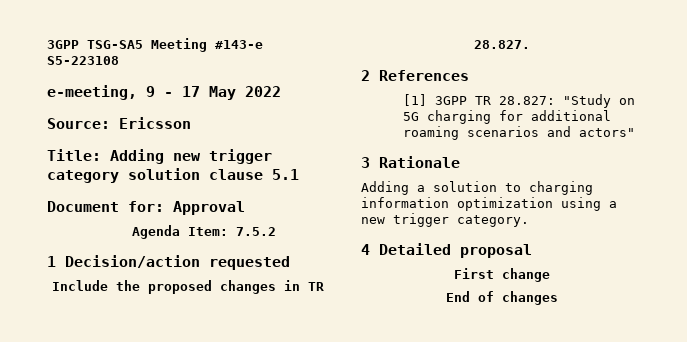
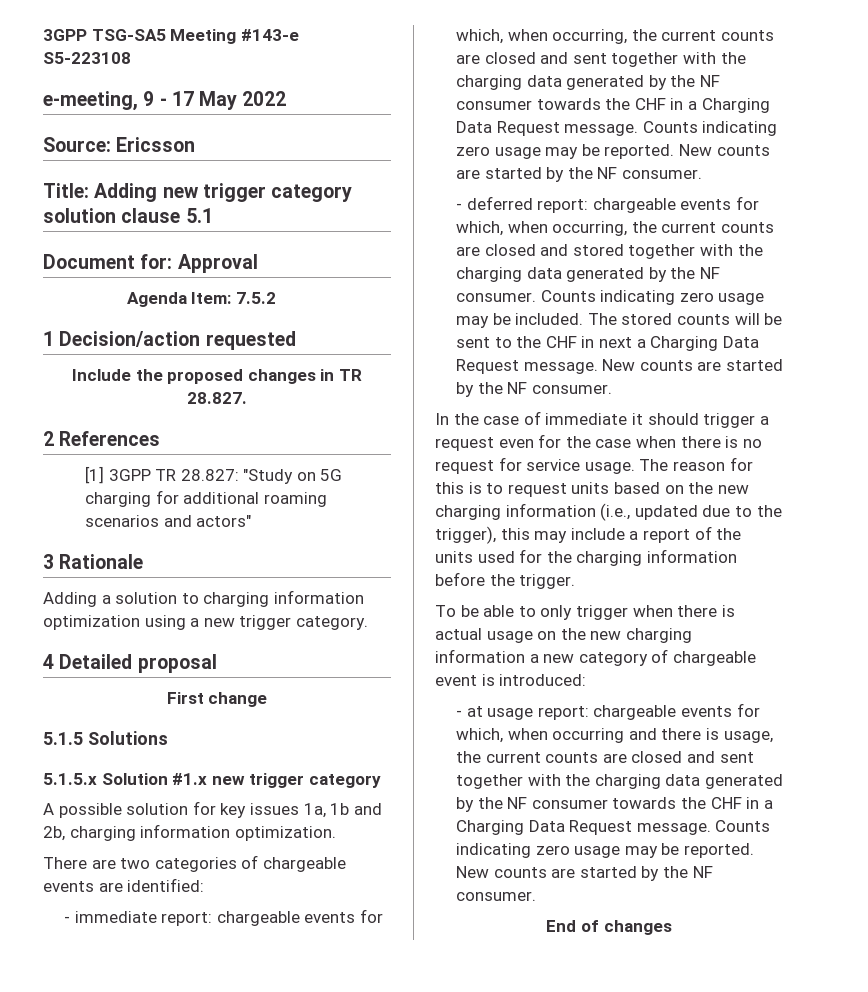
(550, 275) none -> [43,731,168,745] [43,773,381,788] [43,801,382,818] [43,824,336,841] [43,855,346,872] [43,878,205,892] [63,909,383,926] [455,29,774,44] [455,52,746,67] [455,75,720,90] [455,98,770,113] [455,121,778,136] [455,144,770,159] [455,167,702,182] [455,196,759,213] [455,221,774,236] [455,244,763,259] [455,267,720,282] [455,290,765,305] [455,313,783,328] [455,336,759,351] [455,359,783,374] [455,382,612,397] [435,411,769,428] [435,434,762,451] [435,457,753,474] [435,482,749,497] [435,503,782,521] [435,526,742,544] [435,549,737,566] [435,572,576,589] [435,605,735,620] [435,628,692,643] [435,649,756,666] [435,674,587,686] [455,703,760,720] [455,728,773,743] [455,751,754,763] [455,774,783,789] [455,797,773,812] [455,820,771,835] [455,843,754,858] [455,866,713,881] [455,891,536,901] // 5.1.5 Solutions // 5.1.5.x Solution #1.x new trigger category // A possible solution for key issues 1a, 1b and 2b, charging information optimization. // There are two categories of chargeable events are identified: // - immediate report: chargeable events for which, when occurring, the current counts are closed and sent together with the charging data generated by the NF consumer towards the CHF in a Charging Data Request message. Counts indicating zero usage may be reported. New counts are started by the NF consumer. // - deferred report: chargeable events for which, when occurring, the current counts are closed and stored together with the charging data generated by the NF consumer. Counts indicating zero usage may be included. The stored counts will be sent to the CHF in next a Charging Data Request message. New counts are started by the NF consumer. // In the case of immediate it should trigger a request even for the case when there is no request for service usage. The reason for this is to request units based on the new charging information (i.e., updated due to the trigger), this may include a report of the units used for the charging information before the trigger. // To be able to only trigger when there is actual usage on the new charging information a new category of chargeable event is introduced: // - at usage report: chargeable events for which, when occurring and there is usage, the current counts are closed and sent together with the charging data generated by the NF consumer towards the CHF in a Charging Data Request message. Counts indicating zero usage may be reported. New counts are started by the NF consumer.

